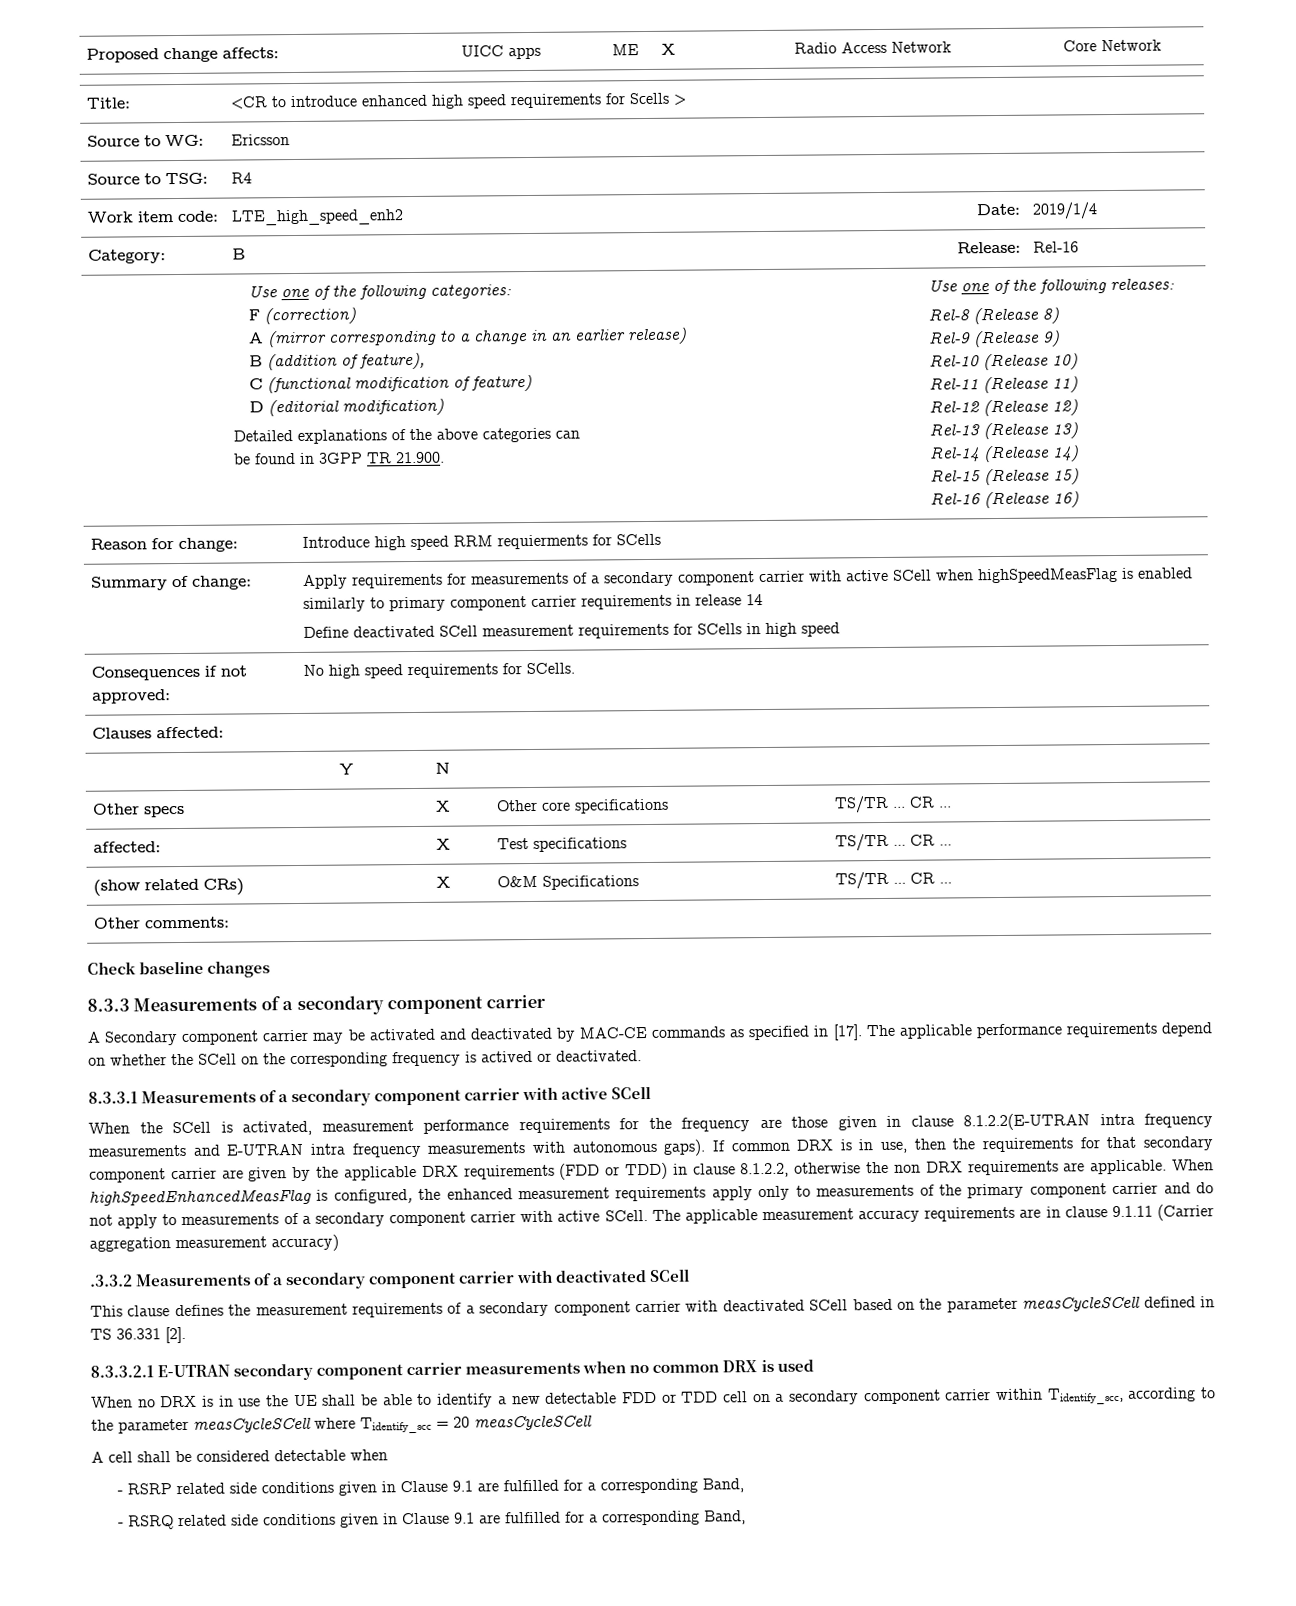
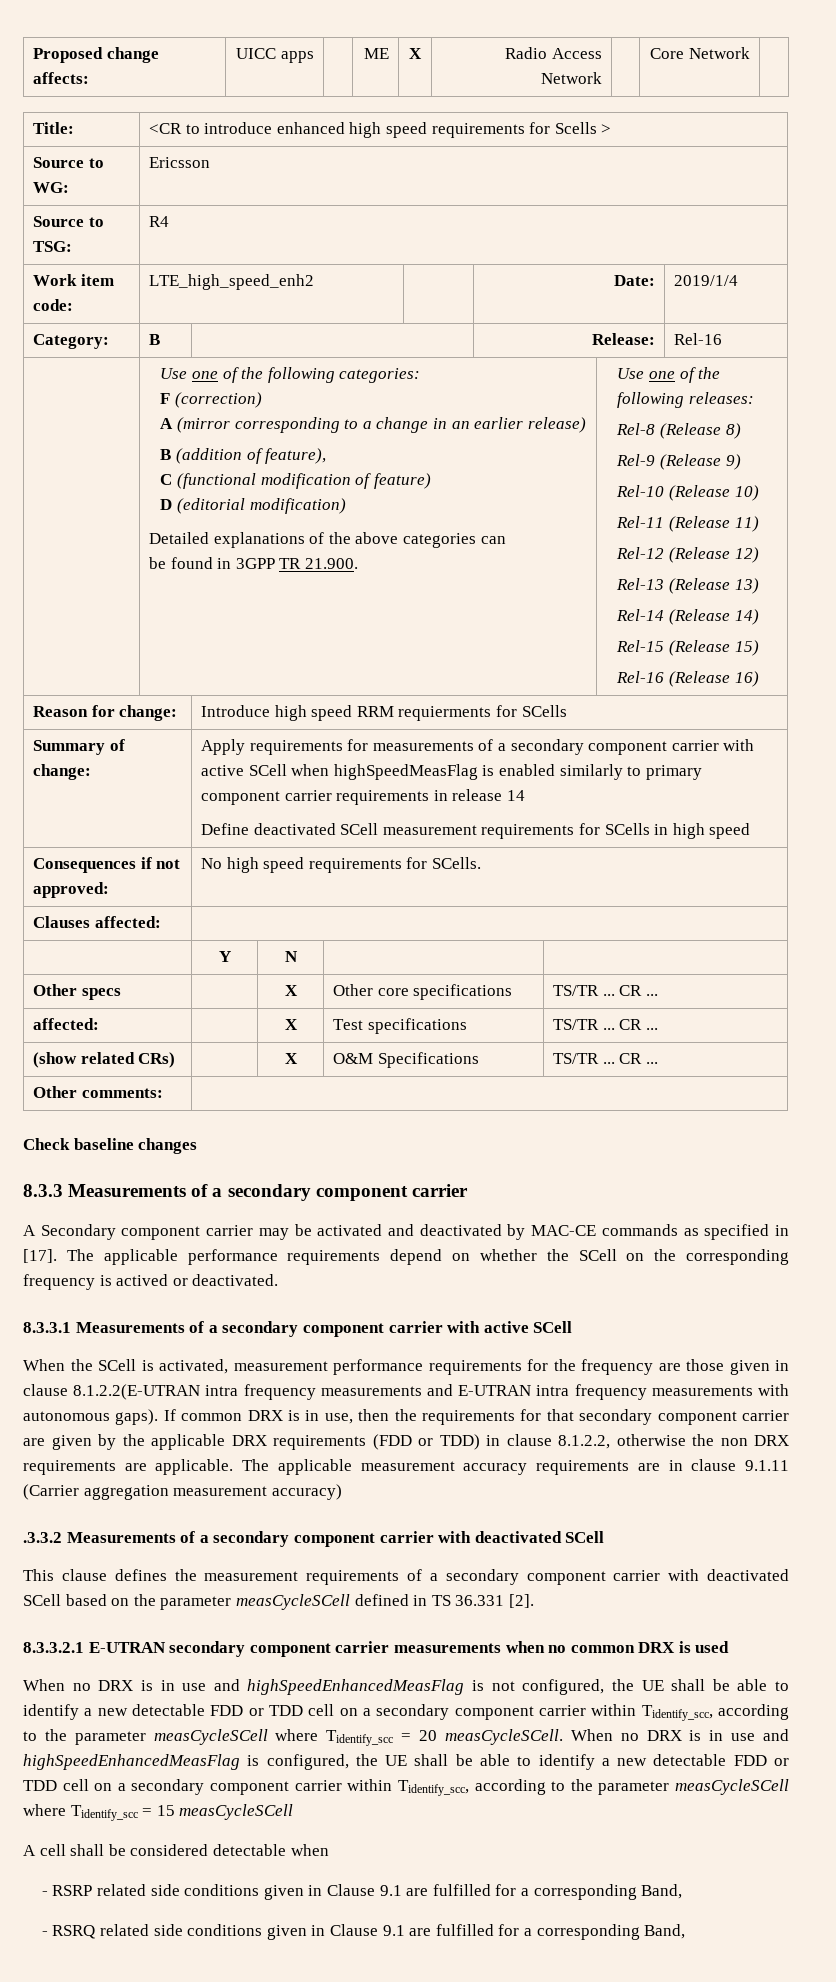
[1172,1159,1215,1171] [89,1182,1214,1206] [89,1210,648,1229] When highSpeedEnhancedMeasFlag is configured, the enhanced measurement requirements apply only to measurements of the primary component carrier and do not apply to measurements of a secondary component carrier with active SCell. -> (234, 1467) none
(262, 1402) none -> [213,1679,605,1695] and highSpeedEnhancedMeasFlag is not configured,
(470, 1422) none -> [444,1729,790,1745] [23,1754,790,1770] [23,1779,789,1796] [23,1804,175,1821] measCycleSCell. When no DRX is in use and highSpeedEnhancedMeasFlag is configured, the UE shall be able to identify a new detectable FDD or TDD cell on a secondary component carrier within Tidentify_scc, according to the parameter measCycleSCell where Tidentify_scc = 15

